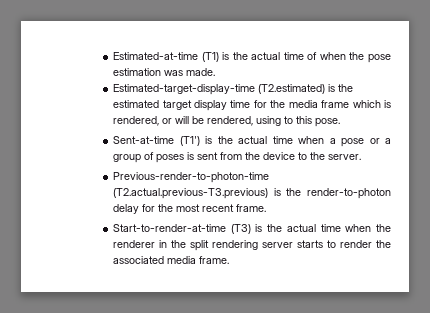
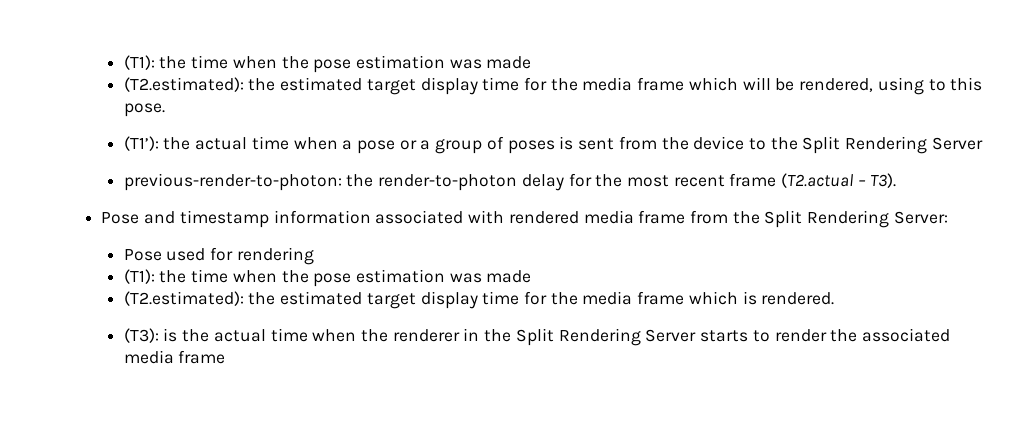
[113,52,391,63] [113,68,216,76] [113,84,336,95] Estimated-at-time (T1) is the actual time of when the pose estimation was made. // Estimated-target-display-time (T2.estimated) is -> [123,55,532,73] [123,77,244,92] (T1): the time when the pose estimation was made // (T2.estimated):
[384,100,391,108] [113,116,173,126] is rendered, or -> (738, 84) none
[113,136,213,146] Sent-at-time (T1') is -> [123,136,159,151] (T1’):
[328,154,362,160] [113,172,270,183] [113,188,281,199] server. // Previous-render-to-photon-time (T2.actual.previous-T3.previous) is -> [802,136,983,154] [123,173,342,191] Split Rendering Server // previous-render-to-photon:
[236,204,267,212] [113,224,251,234] frame. // Start-to-render-at-time (T3) -> [729,173,896,188] [101,210,948,228] [123,247,314,265] [123,269,532,287] [123,291,835,309] [123,328,159,343] frame (T2.actual – T3). // Pose and timestamp information associated with rendered media frame from the Split Rendering Server: // Pose used for rendering // (T1): the time when the pose estimation was made // (T2.estimated): the estimated target display time for the media frame which is rendered. // (T3):
[190,240,294,251] split rendering server -> [515,328,697,346] Split Rendering Server
[199,256,230,264] frame. -> [178,350,226,364] frame

